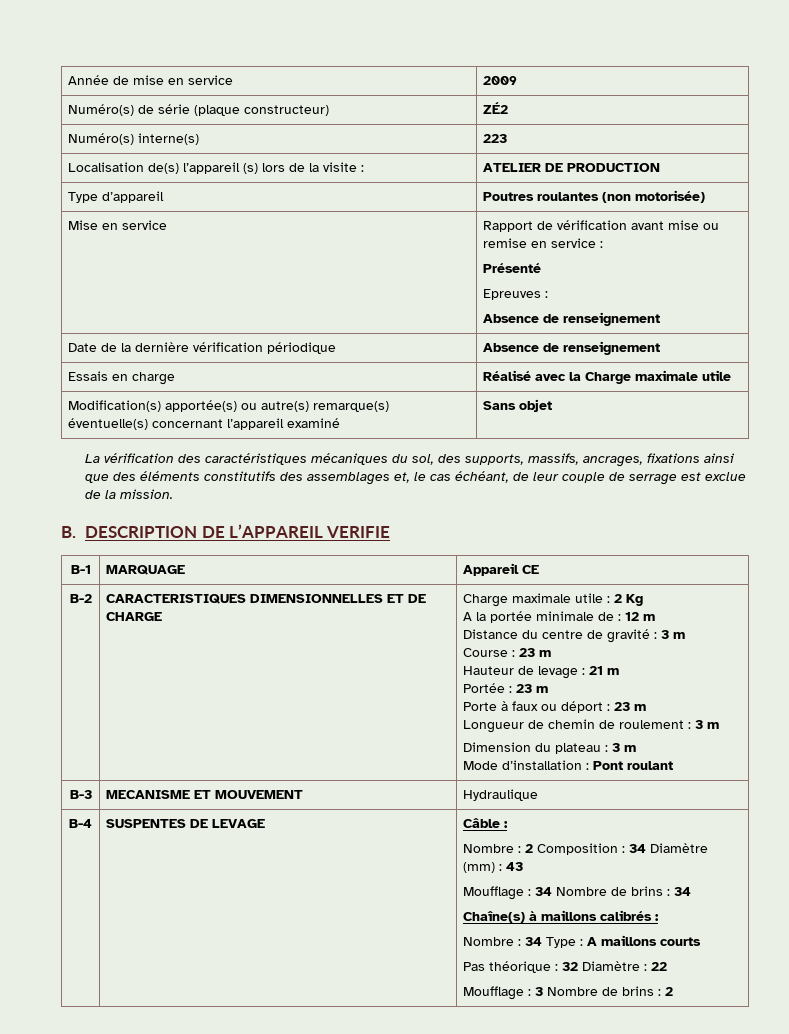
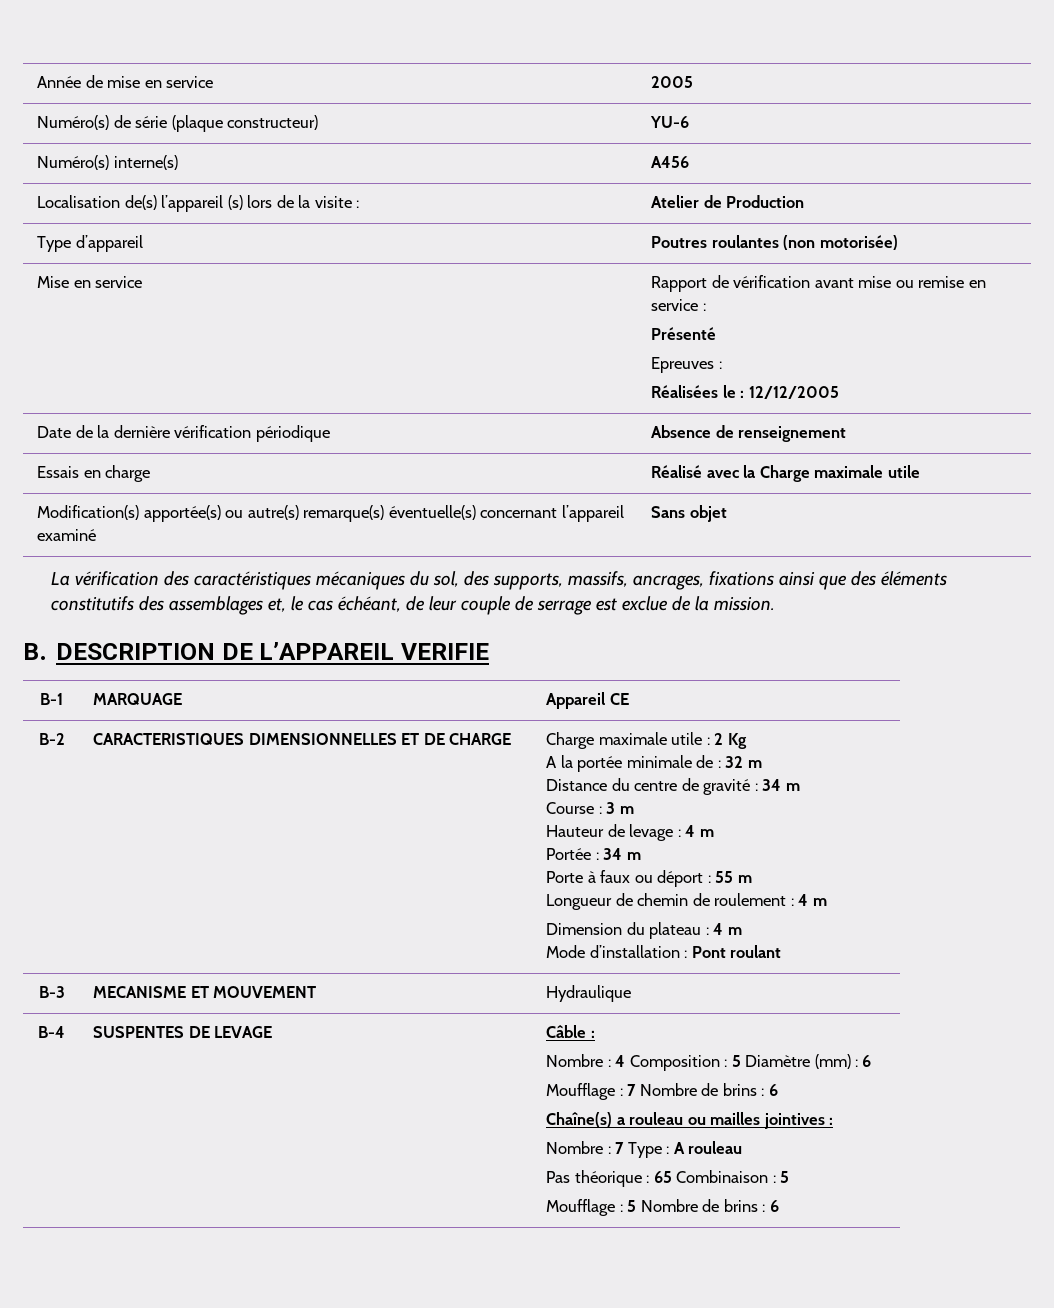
[483,76,518,85] 2009 -> [651,76,694,88] 2005
[483,102,509,114] ZÉ2 -> [650,116,690,128] YU-6
[483,134,508,143] 223 -> [651,156,690,168] A456
[483,163,661,172] ATELIER DE PRODUCTION -> [651,195,805,208] Atelier de Production
[483,312,661,326] Absence de renseignement -> [651,385,839,399] Réalisées le : 12/12/2005
[625,612,640,621] 12 -> [725,756,744,768] 32
[661,630,670,639] 3 -> [762,779,782,791] 34
[519,648,536,657] 23 -> [606,802,616,814] 3
[589,666,604,675] 21 -> [685,825,696,837] 4
[516,684,533,693] 23 -> [603,848,623,860] 34
[614,702,631,711] 23 -> [715,871,734,883] 55
[695,720,704,729] 3 -> [798,894,809,906] 4
[612,743,621,752] 3 -> [713,923,724,935] 4
[525,844,534,853] 2 -> [615,1055,626,1067] 4
[629,844,647,853] 34 -> [731,1055,741,1067] 5
[506,862,524,871] [463,886,692,900] 43 // Moufflage : 34 Nombre de brins : 34 -> [862,1055,872,1067] [546,1083,778,1100] 6 // Moufflage : 7 Nombre de brins : 6
[529,910,660,921] [463,937,543,946] à maillons calibrés : // Nombre : 34 -> [616,1112,834,1129] [546,1141,625,1154] a rouleau ou mailles jointives : // Nombre : 7
[601,935,702,946] maillons courts -> [688,1141,743,1154] rouleau
[562,961,668,971] [463,986,674,1000] 32 Diamètre : 22 // Moufflage : 3 Nombre de brins : 2 -> [653,1170,790,1183] [546,1199,779,1216] 65 Combinaison : 5 // Moufflage : 5 Nombre de brins : 6

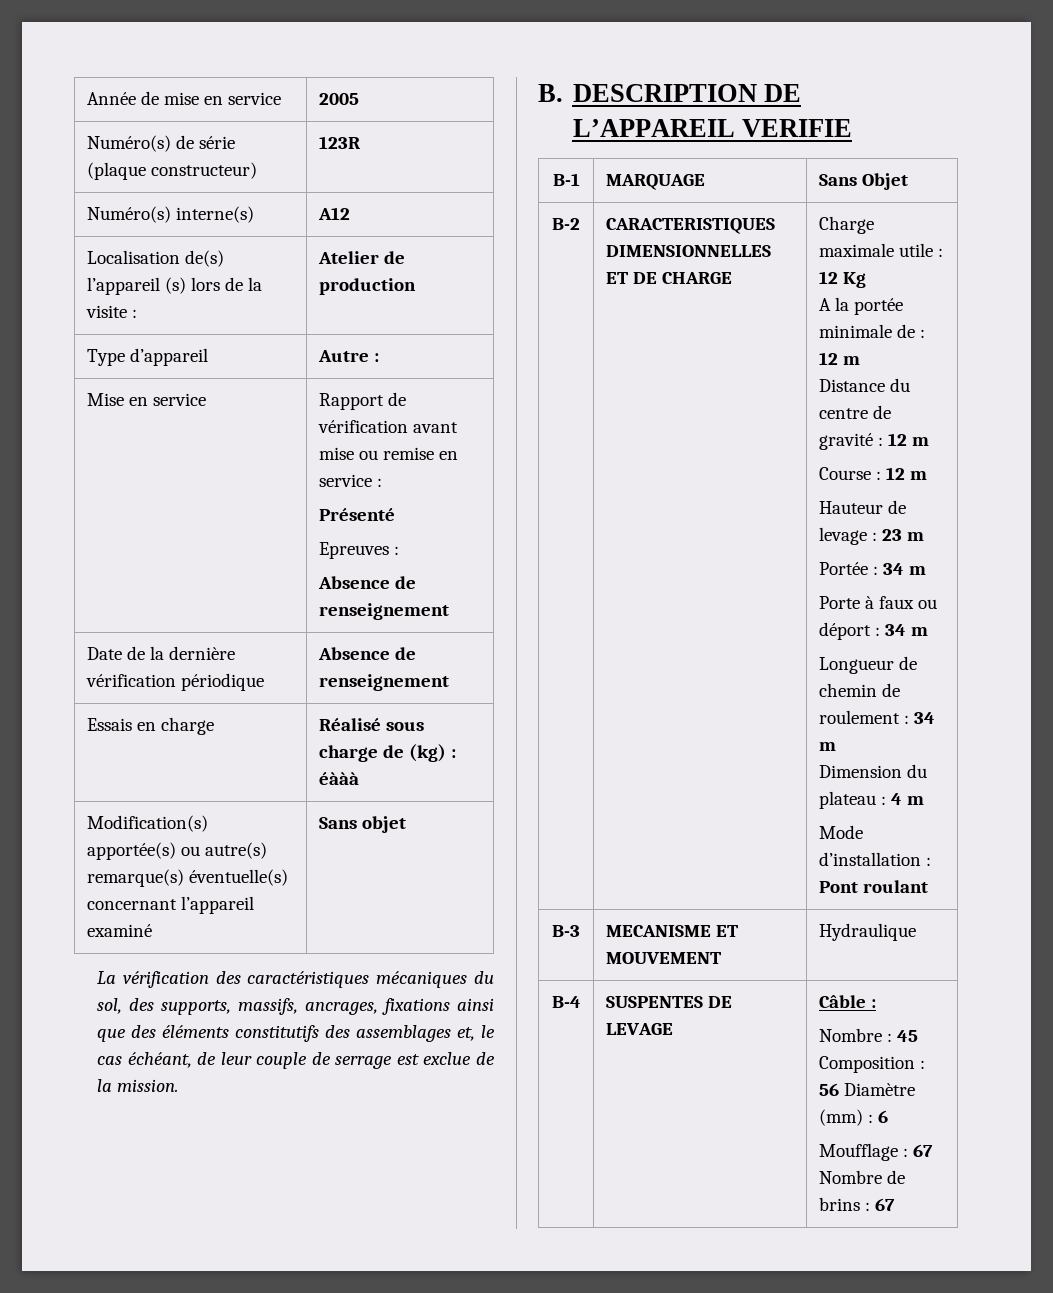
[650,116,690,128] YU-6 -> [318,136,360,149] 123R
[651,156,690,168] A456 -> [317,207,350,220] A12
[726,195,805,208] Production -> [318,278,416,295] production
[651,235,898,250] Poutres roulantes (non motorisée) -> [317,350,379,362] Autre :
[651,385,839,399] Réalisées le : 12/12/2005 -> [317,576,416,589] [318,603,449,620] Absence de renseignement
[706,465,920,482] avec la Charge maximale utile -> [385,722,424,731] [318,744,456,762] [318,772,359,785] sous charge de (kg) : éààà
[546,692,629,709] Appareil CE -> [818,173,908,190] Sans Objet
[714,733,724,745] 2 -> [818,271,838,284] 12
[725,756,744,768] 32 -> [818,352,838,365] 12
[762,779,782,791] 34 -> [887,433,907,446] 12
[606,802,616,814] 3 -> [885,467,905,480] 12
[685,825,696,837] 4 -> [881,529,902,541] 23
[715,871,734,883] 55 -> [884,624,906,636] 34
[798,894,809,906] 4 -> [913,712,935,724] 34
[615,1055,626,1067] 4 -> [896,1030,918,1042] 45
[731,1055,741,1067] 5 -> [818,1083,839,1096] 56
[627,1083,778,1096] [546,1112,834,1129] [546,1141,743,1158] [546,1170,790,1187] [546,1199,779,1216] 7 Nombre de brins : 6 // Chaîne(s) a rouleau ou mailles jointives : // Nombre : 7 Type : A rouleau // Pas théorique : 65 Combinaison : 5 // Moufflage : 5 Nombre de brins : 6 -> [912,1144,933,1157] [818,1170,905,1184] [818,1197,895,1211] 67 Nombre de brins : 67

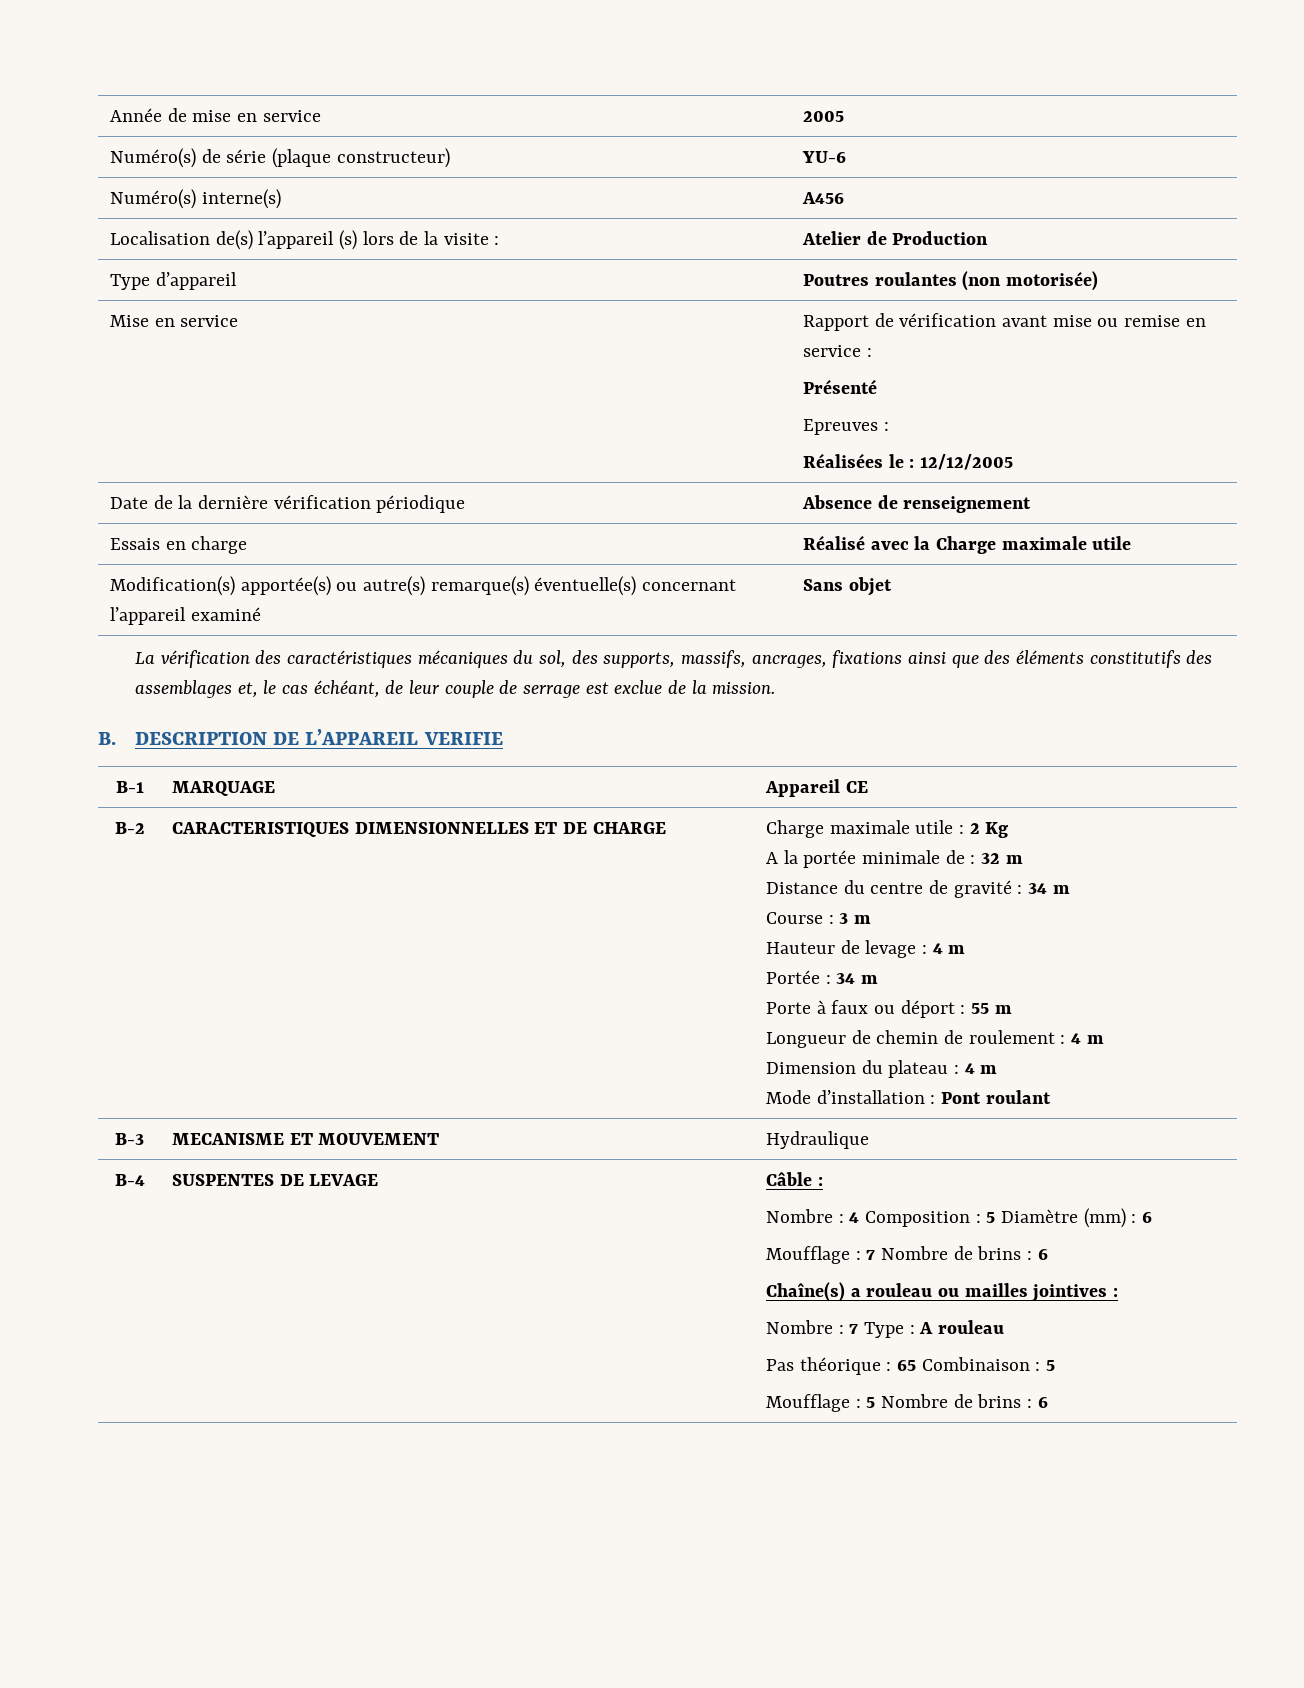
[318,136,360,149] 123R -> [802,151,847,163] YU-6
[317,207,350,220] A12 -> [802,192,845,204] A456
[318,278,416,295] production -> [892,231,989,245] Production
[317,350,379,362] Autre : -> [803,271,1099,291] Poutres roulantes (non motorisée)
[317,576,416,589] [318,603,449,620] Absence de renseignement -> [803,453,1014,470] Réalisées le : 12/12/2005
[385,722,424,731] [318,744,456,762] [318,772,359,785] sous charge de (kg) : éààà -> [870,536,1132,554] avec la Charge maximale utile
[818,173,908,190] Sans Objet -> [765,779,868,797] Appareil CE
[818,271,838,284] 12 -> [969,823,980,834] 2
[818,352,838,365] 12 -> [981,853,1001,864] 32
[887,433,907,446] 12 -> [1028,883,1048,894] 34
[885,467,905,480] 12 -> [839,913,849,924] 3
[881,529,902,541] 23 -> [932,943,943,954] 4
[884,624,906,636] 34 -> [971,1003,990,1014] 55
[913,712,935,724] 34 -> [1071,1033,1082,1044] 4
[896,1030,918,1042] 45 -> [849,1212,860,1223] 4
[818,1083,839,1096] 56 -> [986,1212,996,1223] 5
[912,1144,933,1157] [818,1170,905,1184] [818,1197,895,1211] 67 Nombre de brins : 67 -> [866,1246,1048,1260] [766,1282,1119,1302] [766,1320,1005,1338] [766,1357,1056,1375] [766,1394,1048,1412] 7 Nombre de brins : 6 // Chaîne(s) a rouleau ou mailles jointives : // Nombre : 7 Type : A rouleau // Pas théorique : 65 Combinaison : 5 // Moufflage : 5 Nombre de brins : 6

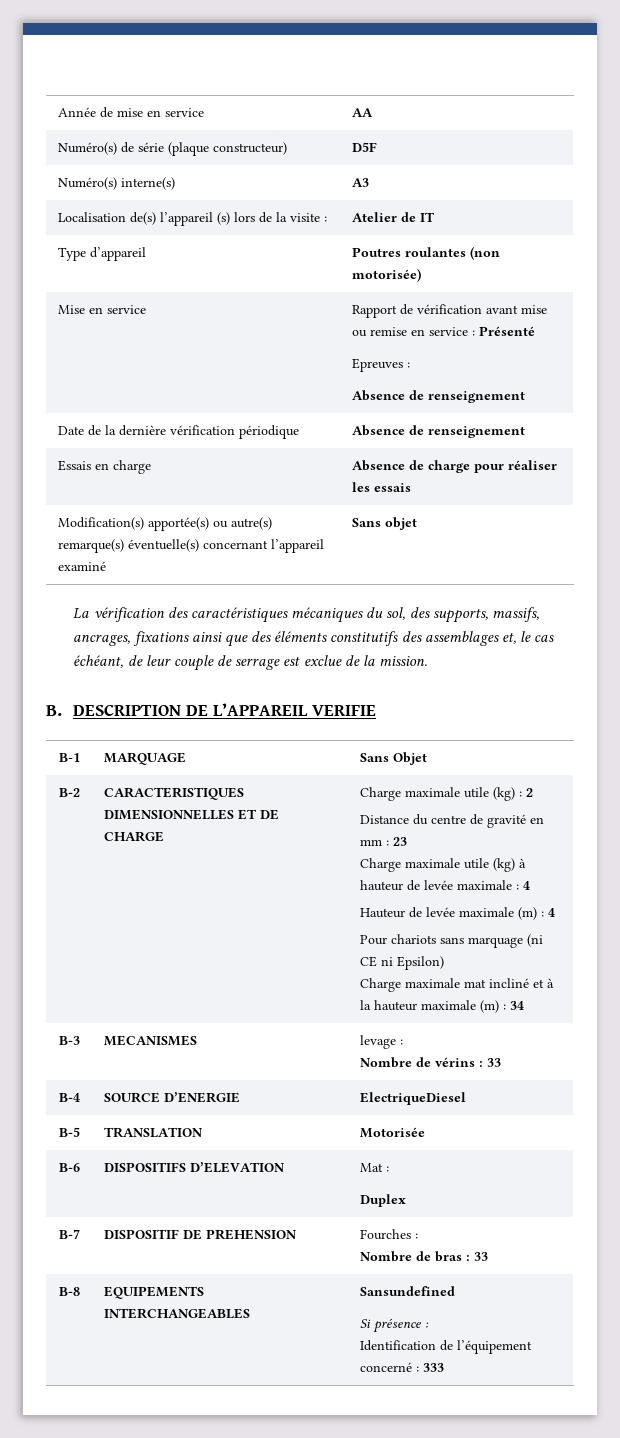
[803,111,845,122] 2005 -> [352,108,374,117] AA
[802,151,847,163] YU-6 -> [352,142,378,152] D5F
[802,192,845,204] A456 -> [352,178,370,187] A3
[892,231,989,245] Production -> [420,212,436,222] IT
(872, 352) // -> (476, 333) none
[803,453,1014,470] Réalisées le : 12/12/2005 -> [352,390,526,403] Absence de renseignement
[803,535,1132,554] Réalisé avec la Charge maximale utile -> [352,460,558,473] [352,482,412,492] Absence de charge pour réaliser les essais
[765,779,868,797] Appareil CE -> [360,752,428,765] Sans Objet
(954, 827) none -> [493,787,516,801] (kg)
[985,822,1009,838] [766,850,1023,868] Kg // A la portée minimale de : 32 m -> (534, 792) none
[1017,883,1070,894] [766,912,872,924] : 34 m // Course : 3 m -> [530,817,545,824] [360,837,408,846] [360,858,527,872] [360,880,531,891] en mm : 23 // Charge maximale utile (kg) à hauteur de levée maximale : 4
[865,940,966,958] [766,970,879,984] [766,1000,1012,1018] [766,1030,1104,1048] [766,1060,998,1078] [766,1090,1051,1104] [115,1133,144,1145] [172,1133,440,1145] [766,1131,870,1149] [114,1174,145,1186] [172,1174,379,1186] [766,1172,823,1186] [766,1208,1153,1228] [766,1246,1048,1264] [766,1282,1119,1302] [766,1320,1005,1338] [766,1357,1056,1375] [766,1394,1048,1412] levage : 4 m // Portée : 34 m // Porte à faux ou déport : 55 m // Longueur de chemin de roulement : 4 m // Dimension du plateau : 4 m // Mode d’installation : Pont roulant // B-3 | MECANISME ET MOUVEMENT | Hydraulique // B-4 | SUSPENTES DE LEVAGE | Câble : // Nombre : 4 Composition : 5 Diamètre (mm) : 6 // Moufflage : 7 Nombre de brins : 6 // Chaîne(s) a rouleau ou mailles jointives : // Nombre : 7 Type : A rouleau // Pas théorique : 65 Combinaison : 5 // Moufflage : 5 Nombre de brins : 6 -> [426,907,556,920] [360,934,544,948] [360,956,445,970] [360,978,555,992] [360,1000,525,1013] [59,1036,80,1045] [104,1035,198,1046] [360,1035,404,1049] [360,1057,502,1068] [59,1093,80,1102] [104,1092,241,1103] [360,1092,467,1105] [59,1127,80,1137] [104,1127,204,1138] [360,1127,426,1138] [59,1163,80,1172] [104,1162,286,1173] [360,1163,390,1172] [360,1194,407,1207] [59,1229,80,1239] [104,1229,298,1240] [360,1229,419,1240] [360,1251,489,1262] [59,1287,80,1296] [104,1286,205,1299] [104,1308,251,1319] [360,1286,456,1296] [360,1318,430,1333] [360,1340,533,1354] [360,1362,445,1372] levée maximale (m) : 4 // Pour chariots sans marquage (ni CE ni Epsilon) // Charge maximale mat incliné et à la hauteur maximale (m) : 34 // B-3 | MECANISMES | levage : // Nombre de vérins : 33 // B-4 | SOURCE D’ENERGIE | ElectriqueDiesel // B-5 | TRANSLATION | Motorisée // B-6 | DISPOSITIFS D’ELEVATION | Mat : // Duplex // B-7 | DISPOSITIF DE PREHENSION | Fourches : // Nombre de bras : 33 // B-8 | EQUIPEMENTS INTERCHANGEABLES | Sansundefined // Si présence : // Identification de l’équipement concerné : 333

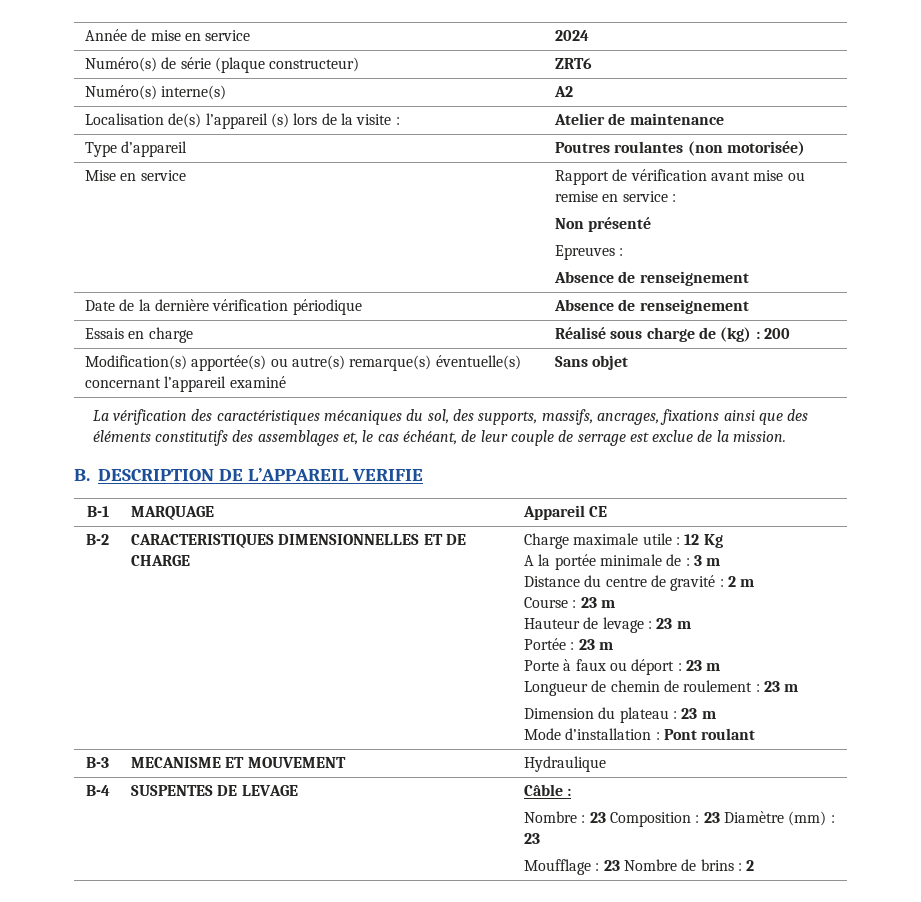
[352,108,374,117] AA -> [554,30,589,41] 2024
[352,142,378,152] D5F -> [554,58,592,69] ZRT6
[352,178,370,187] A3 -> [553,86,573,97] A2
[420,212,436,222] IT -> [629,113,724,125] maintenance
[479,326,536,336] Présenté -> [554,217,652,232] // Non présenté
[352,460,558,473] [352,482,412,492] Absence de charge pour réaliser les essais -> [554,327,790,342] Réalisé sous charge de (kg) : 200
[360,752,428,765] Sans Objet -> [522,505,608,520] Appareil CE
[493,787,534,801] (kg) : 2 -> [675,534,723,548] [523,554,721,570] : 12 Kg // A la portée minimale de : 3 m
[530,817,545,824] [360,837,408,846] [360,858,527,872] [360,880,531,891] [360,907,556,920] [360,934,544,948] [360,956,445,970] [360,978,555,992] [360,1000,525,1013] [59,1036,80,1045] [104,1035,198,1046] [360,1035,404,1049] [360,1057,502,1068] [59,1093,80,1102] [104,1092,241,1103] [360,1092,467,1105] [59,1127,80,1137] [104,1127,204,1138] [360,1127,426,1138] [59,1163,80,1172] [104,1162,286,1173] [360,1163,390,1172] [360,1194,407,1207] [59,1229,80,1239] [104,1229,298,1240] [360,1229,419,1240] [360,1251,489,1262] [59,1287,80,1296] [104,1286,205,1299] [104,1308,251,1319] [360,1286,456,1296] [360,1318,430,1333] [360,1340,533,1354] [360,1362,445,1372] en mm : 23 // Charge maximale utile (kg) à hauteur de levée maximale : 4 // Hauteur de levée maximale (m) : 4 // Pour chariots sans marquage (ni CE ni Epsilon) // Charge maximale mat incliné et à la hauteur maximale (m) : 34 // B-3 | MECANISMES | levage : // Nombre de vérins : 33 // B-4 | SOURCE D’ENERGIE | ElectriqueDiesel // B-5 | TRANSLATION | Motorisée // B-6 | DISPOSITIFS D’ELEVATION | Mat : // Duplex // B-7 | DISPOSITIF DE PREHENSION | Fourches : // Nombre de bras : 33 // B-8 | EQUIPEMENTS INTERCHANGEABLES | Sansundefined // Si présence : // Identification de l’équipement concerné : 333 -> [719,576,755,587] [523,597,615,608] [523,617,691,633] [523,638,613,650] [523,659,721,675] [523,680,799,696] [523,707,716,723] [523,728,756,740] [86,757,109,768] [130,757,346,768] [523,756,606,772] [85,785,110,796] [130,785,298,796] [523,784,572,796] [523,811,835,827] [523,833,540,844] [523,859,755,875] : 2 m // Course : 23 m // Hauteur de levage : 23 m // Portée : 23 m // Porte à faux ou déport : 23 m // Longueur de chemin de roulement : 23 m // Dimension du plateau : 23 m // Mode d’installation : Pont roulant // B-3 | MECANISME ET MOUVEMENT | Hydraulique // B-4 | SUSPENTES DE LEVAGE | Câble : // Nombre : 23 Composition : 23 Diamètre (mm) : 23 // Moufflage : 23 Nombre de brins : 2

